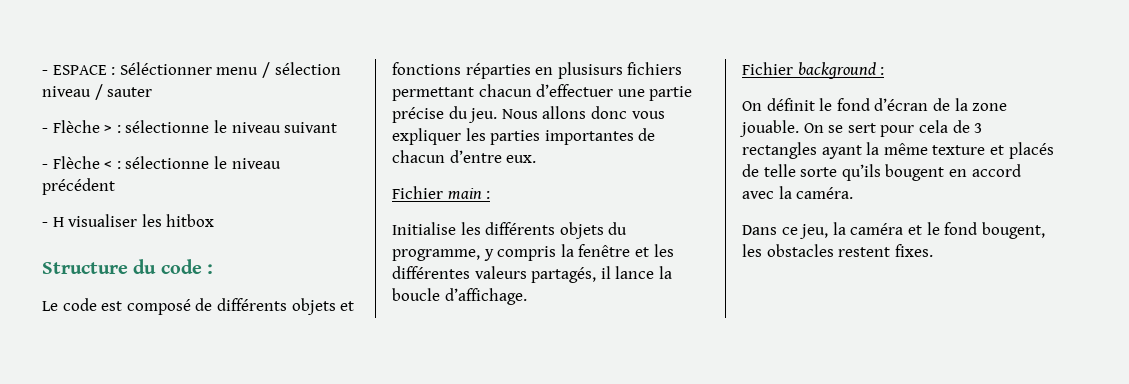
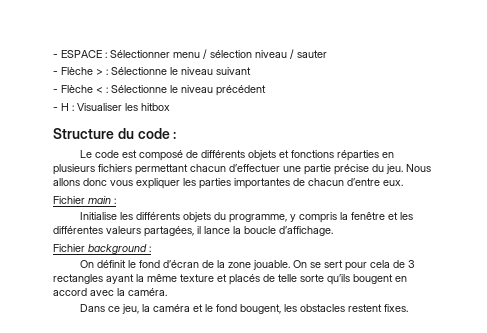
[119,62,212,75] Séléctionner -> [110,50,170,58] Sélectionner
[125,120,210,133] sélectionne -> [111,67,167,75] Sélectionne
[125,156,210,169] sélectionne -> [111,85,167,93] Sélectionne
[68,214,138,227] visualiser -> [72,103,122,111] : Visualiser
[557,62,623,79] plusisurs -> [53,164,95,175] plusieurs
[531,267,597,283] partagés, -> [144,226,194,237] partagées,

